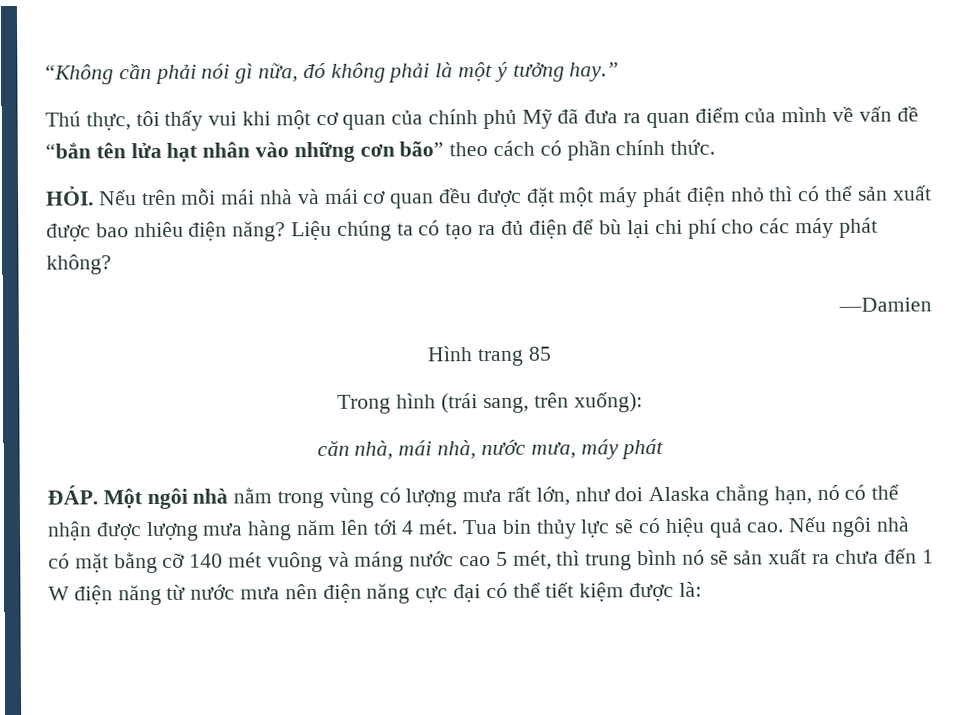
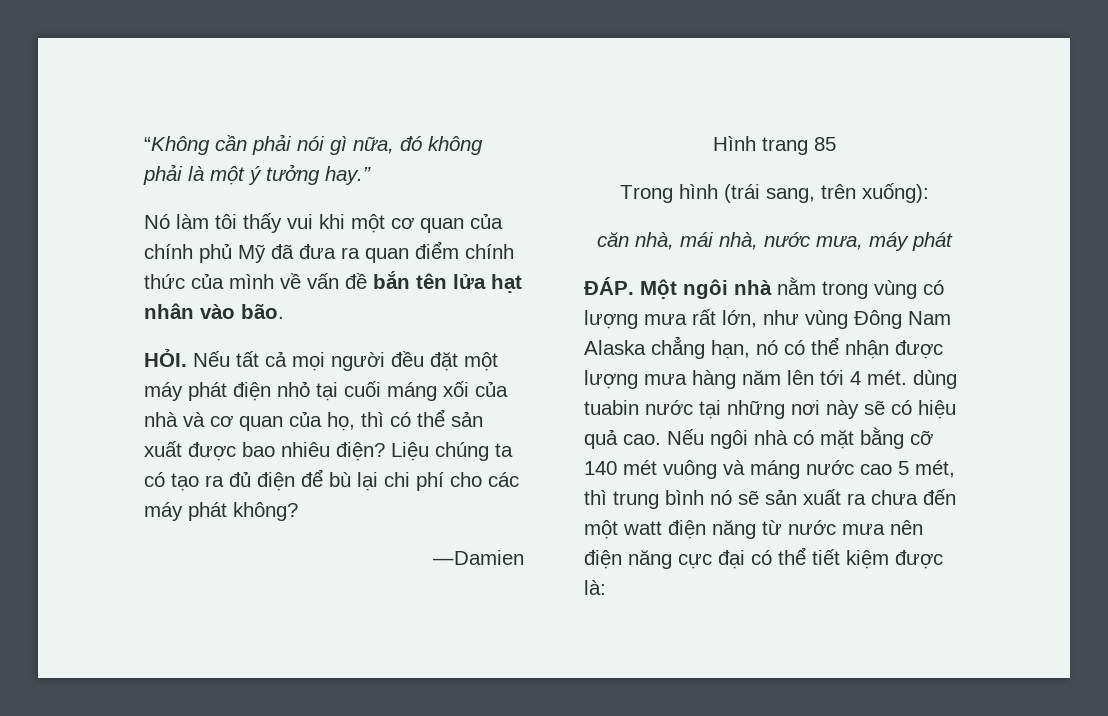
[45,111,131,131] Thú thực, -> [144,214,209,229] Nó làm
(740, 115) none -> [465,244,514,259] [144,274,185,289] chính thức
[45,142,91,159] “bắn -> [373,271,410,289] bắn
[293,139,716,163] [45,186,522,209] những cơn bão” theo cách có phần chính thức. // HỎI. Nếu trên mỗi mái nhà và mái cơ quan đều được -> [241,304,284,319] [144,349,424,371] bão. // HỎI. Nếu tất cả mọi người đều
(765, 194) none -> [316,381,508,401] [144,411,355,431] tại cuối máng xối của nhà và cơ quan của họ,
[188,221,287,242] điện năng? -> [336,442,385,461] điện?
[614,487,644,502] doi -> [805,310,951,329] vùng Đông Nam
[462,519,611,539] Tua bin thủy lực -> [913,370,957,389] [584,400,859,419] dùng tuabin nước tại những nơi này
[921,549,934,564] [48,586,70,601] 1 W -> [584,520,662,539] một watt

